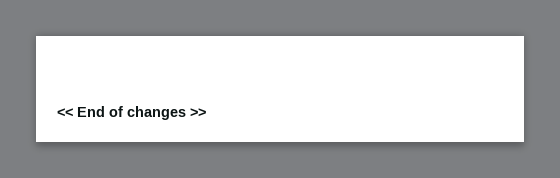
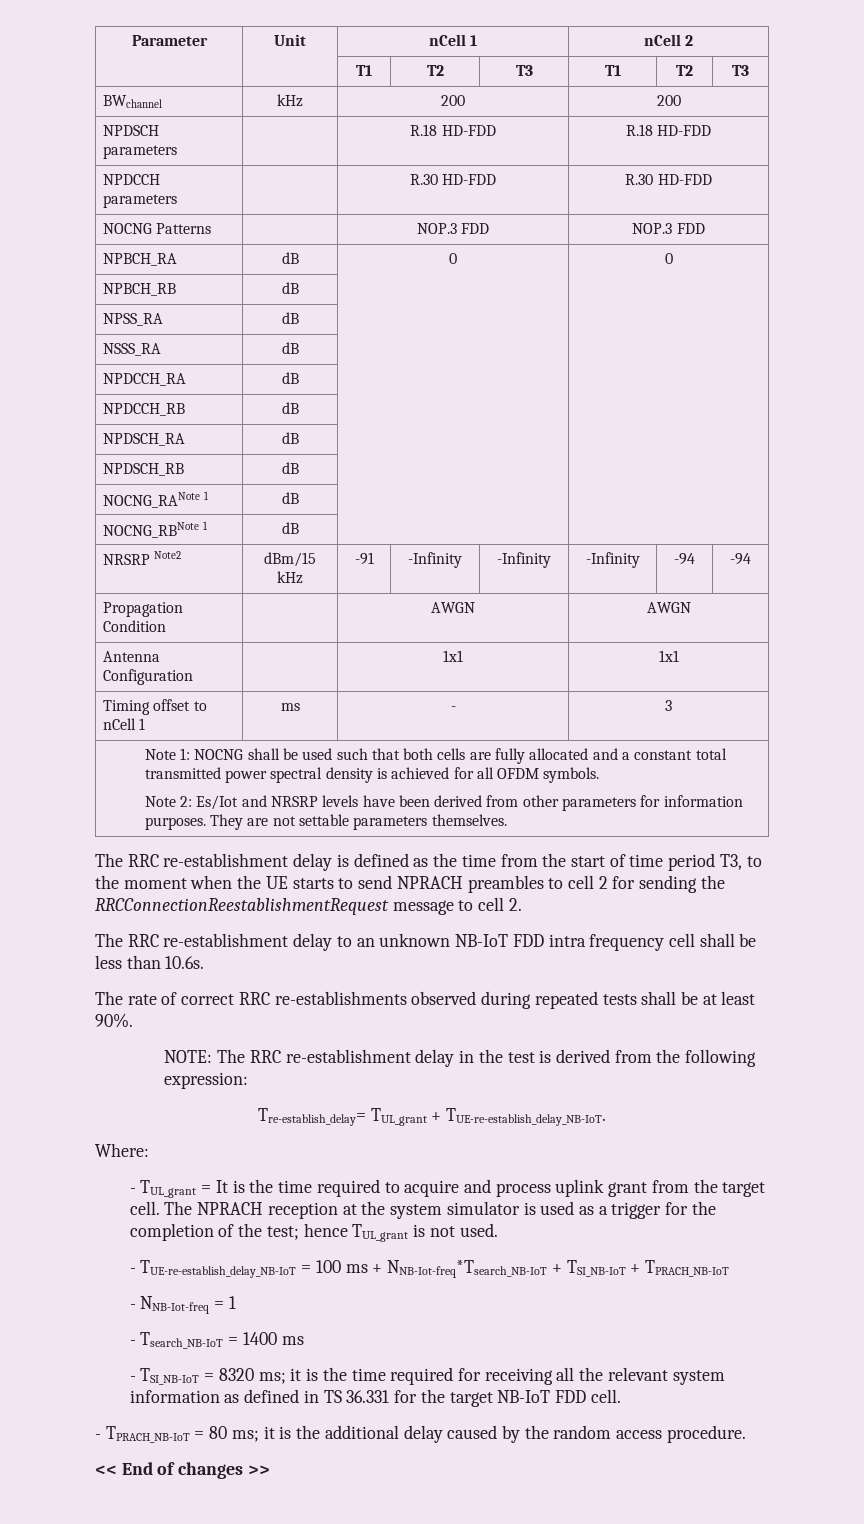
(57, 112) none -> [131,35,208,46] [274,34,306,46] [428,34,478,46] [643,34,694,46] [356,65,372,76] [426,65,444,76] [515,65,533,76] [604,65,621,76] [676,65,693,76] [732,65,749,76] [102,95,162,108] [277,94,303,107] [441,95,465,106] [656,95,681,106] [102,125,159,136] [102,145,177,159] [410,124,496,136] [625,124,712,136] [102,174,160,185] [102,194,177,208] [409,174,497,185] [625,174,712,185] [102,223,212,234] [416,223,490,234] [632,223,705,234] [102,253,177,266] [281,252,299,264] [449,253,457,264] [664,253,673,264] [102,283,176,296] [281,282,299,294] [102,313,163,326] [281,312,299,324] [102,343,161,356] [281,342,299,354] [102,373,186,386] [281,372,299,384] [102,403,185,416] [281,402,299,414] [102,433,185,446] [281,432,299,444] [102,463,184,476] [281,462,299,474] [102,491,210,508] [281,492,299,504] [102,521,209,538] [281,522,299,534] [102,551,182,565] [264,552,316,567] [277,571,303,584] [354,552,374,565] [408,552,462,568] [497,552,551,568] [585,552,640,568] [674,553,695,565] [730,553,751,565] [102,602,183,617] [102,620,166,632] [431,602,475,613] [646,602,691,613] [102,651,160,662] [102,669,193,685] [443,650,463,662] [658,650,679,662] [102,699,207,715] [102,718,146,730] [280,703,300,711] [450,706,456,711] [665,700,672,711] [144,748,727,764] [144,767,600,783] [144,795,743,811] [144,814,507,830] [95,853,762,871] [95,875,725,893] [95,897,522,915] [95,933,757,951] [95,955,205,969] [95,991,756,1009] [95,1013,133,1028] [164,1049,757,1067] [164,1072,249,1089] [257,1108,607,1126] [95,1143,149,1157] [129,1179,766,1198] [129,1201,716,1219] [129,1223,498,1242] [129,1260,729,1278] [129,1296,236,1314] [129,1332,304,1349] [129,1367,725,1385] [129,1389,621,1407] [95,1425,746,1443] Parameter | Unit | nCell 1 | nCell 2 // | | T1 | T2 | T3 | T1 | T2 | T3 // BWchannel | kHz | 200 | 200 // NPDSCH parameters | | R.18 HD-FDD | R.18 HD-FDD // NPDCCH parameters | | R.30 HD-FDD | R.30 HD-FDD // NOCNG Patterns | | NOP.3 FDD | NOP.3 FDD // NPBCH_RA | dB | 0 | 0 // NPBCH_RB | dB | | // NPSS_RA | dB | | // NSSS_RA | dB | | // NPDCCH_RA | dB | | // NPDCCH_RB | dB | | // NPDSCH_RA | dB | | // NPDSCH_RB | dB | | // NOCNG_RANote 1 | dB | | // NOCNG_RBNote 1 | dB | | // NRSRP Note2 | dBm/15 kHz | -91 | -Infinity | -Infinity | -Infinity | -94 | -94 // Propagation Condition | | AWGN | AWGN // Antenna Configuration | | 1x1 | 1x1 // Timing offset to nCell 1 | ms | - | 3 // Note 1: NOCNG shall be used such that both cells are fully allocated and a constant total transmitted power spectral density is achieved for all OFDM symbols. // Note 2: Es/Iot and NRSRP levels have been derived from other parameters for information purposes. They are not settable parameters themselves. // The RRC re-establishment delay is defined as the time from the start of time period T3, to the moment when the UE starts to send NPRACH preambles to cell 2 for sending the RRCConnectionReestablishmentRequest message to cell 2. // The RRC re-establishment delay to an unknown NB-IoT FDD intra frequency cell shall be less than 10.6s. // The rate of correct RRC re-establishments observed during repeated tests shall be at least 90%. // NOTE: The RRC re-establishment delay in the test is derived from the following expression: // Tre-establish_delay= TUL_grant + TUE-re-establish_delay_NB-IoT. // Where: // - TUL_grant = It is the time required to acquire and process uplink grant from the target cell. The NPRACH reception at the system simulator is used as a trigger for the completion of the test; hence TUL_grant is not used. // - TUE-re-establish_delay_NB-IoT = 100 ms + NNB-Iot-freq*Tsearch_NB-IoT + TSI_NB-IoT + TPRACH_NB-IoT // - NNB-Iot-freq = 1 // - Tsearch_NB-IoT = 1400 ms // - TSI_NB-IoT = 8320 ms; it is the time required for receiving all the relevant system information as defined in TS 36.331 for the target NB-IoT FDD cell. // - TPRACH_NB-IoT = 80 ms; it is the additional delay caused by the random access procedure. //

